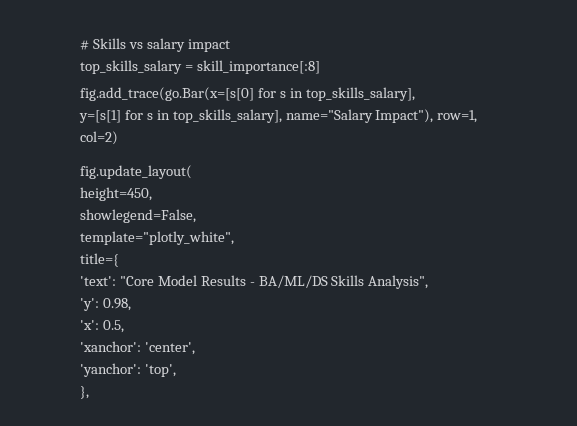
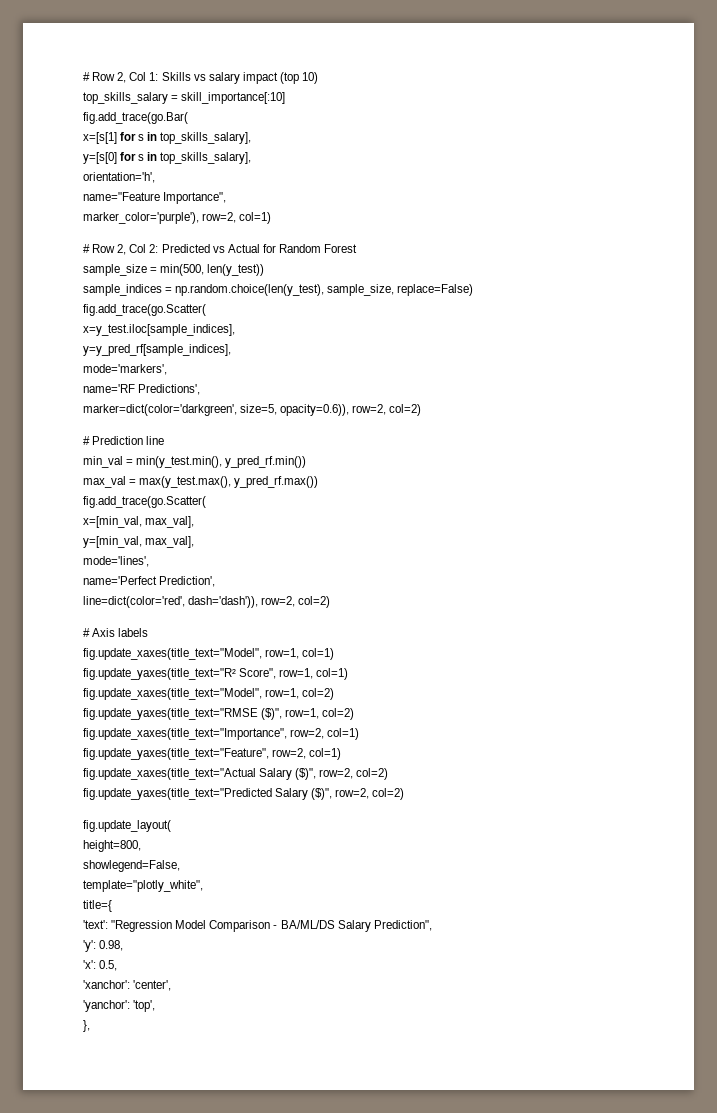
[80,40,89,50] # -> [83,72,159,83] # Row 2, Col 1:
(230, 45) none -> [279,72,319,84] (top 10)
[196,60,320,74] [80,87,415,101] [79,109,478,123] skill_importance[:8] // fig.add_trace(go.Bar(x=[s[0] for s in top_skills_salary], // y=[s[1] for s in top_skills_salary], name="Salary Impact"), row=1, -> [181,92,286,104] [83,112,188,124] [83,132,252,144] [83,152,252,164] [83,172,155,183] [83,192,227,204] [83,212,272,224] [83,244,358,255] [83,264,265,276] [83,284,474,296] [83,304,206,316] [83,324,235,336] [83,344,231,356] [83,364,167,375] [83,384,201,395] [83,404,422,416] [83,436,165,445] [83,456,307,468] [83,476,319,488] [83,496,206,508] [83,516,195,528] [83,536,195,548] [83,556,149,567] [83,576,216,587] [83,596,331,608] [83,628,149,637] [83,648,335,660] [83,668,349,680] [83,688,335,700] [83,708,355,720] [83,728,360,740] [83,748,342,760] [83,768,389,780] [83,788,370,800] skill_importance[:10] // fig.add_trace(go.Bar( // x=[s[1] for s in top_skills_salary], // y=[s[0] for s in top_skills_salary], // orientation='h', // name="Feature Importance", // marker_color='purple'), row=2, col=1) // # Row 2, Col 2: Predicted vs Actual for Random Forest // sample_size = min(500, len(y_test)) // sample_indices = np.random.choice(len(y_test), sample_size, replace=False) // fig.add_trace(go.Scatter( // x=y_test.iloc[sample_indices], // y=y_pred_rf[sample_indices], // mode='markers', // name='RF Predictions', // marker=dict(color='darkgreen', size=5, opacity=0.6)), row=2, col=2) // # Prediction line // min_val = min(y_test.min(), y_pred_rf.min()) // max_val = max(y_test.max(), y_pred_rf.max()) // fig.add_trace(go.Scatter( // x=[min_val, max_val], // y=[min_val, max_val], // mode='lines', // name='Perfect Prediction', // line=dict(color='red', dash='dash')), row=2, col=2) // # Axis labels // fig.update_xaxes(title_text="Model", row=1, col=1) // fig.update_yaxes(title_text="R² Score", row=1, col=1) // fig.update_xaxes(title_text="Model", row=1, col=2) // fig.update_yaxes(title_text="RMSE ($)", row=1, col=2) // fig.update_xaxes(title_text="Importance", row=2, col=1) // fig.update_yaxes(title_text="Feature", row=2, col=1) // fig.update_xaxes(title_text="Actual Salary ($)", row=2, col=2) // fig.update_yaxes(title_text="Predicted Salary ($)", row=2,
[80,187,152,201] height=450, -> [83,840,141,852] height=800,
[119,275,429,289] "Core Model Results - BA/ML/DS Skills Analysis", -> [111,920,432,932] "Regression Model Comparison - BA/ML/DS Salary Prediction",

